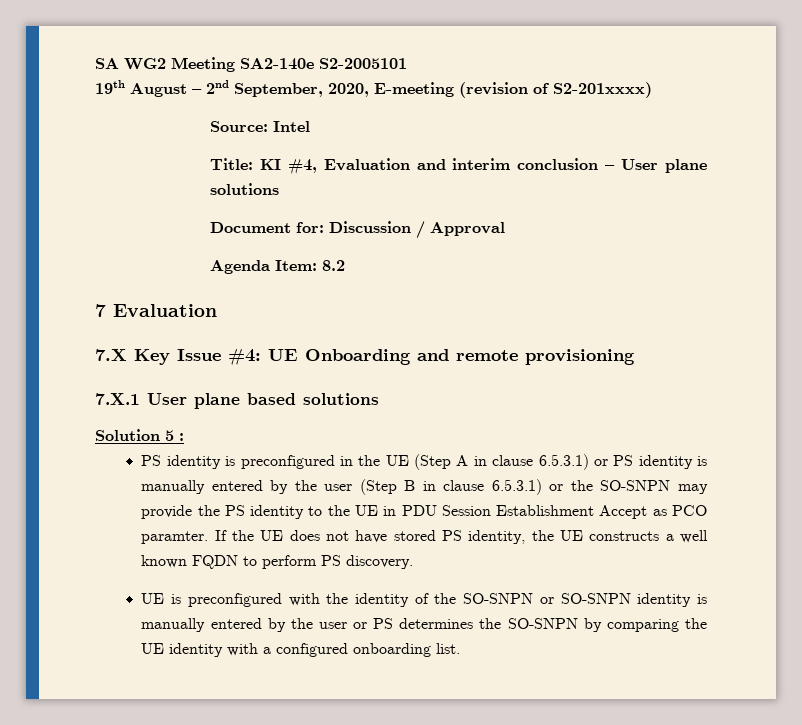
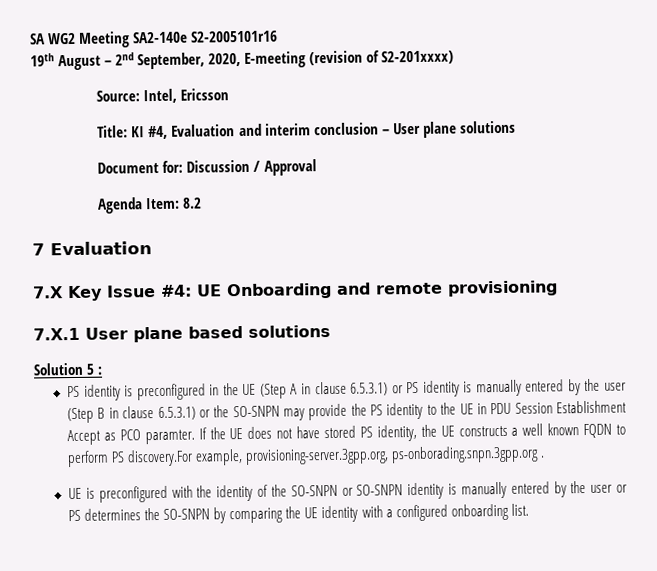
[319,58,407,69] S2-2005101 -> [191,30,279,43] S2-2005101r16
[273,121,311,132] Intel -> [143,88,230,104] Intel, Ericsson
[346,555,414,569] discovery. -> [127,445,546,467] discovery.For example, provisioning-server.3gpp.org, ps-onborading.snpn.3gpp.org .

